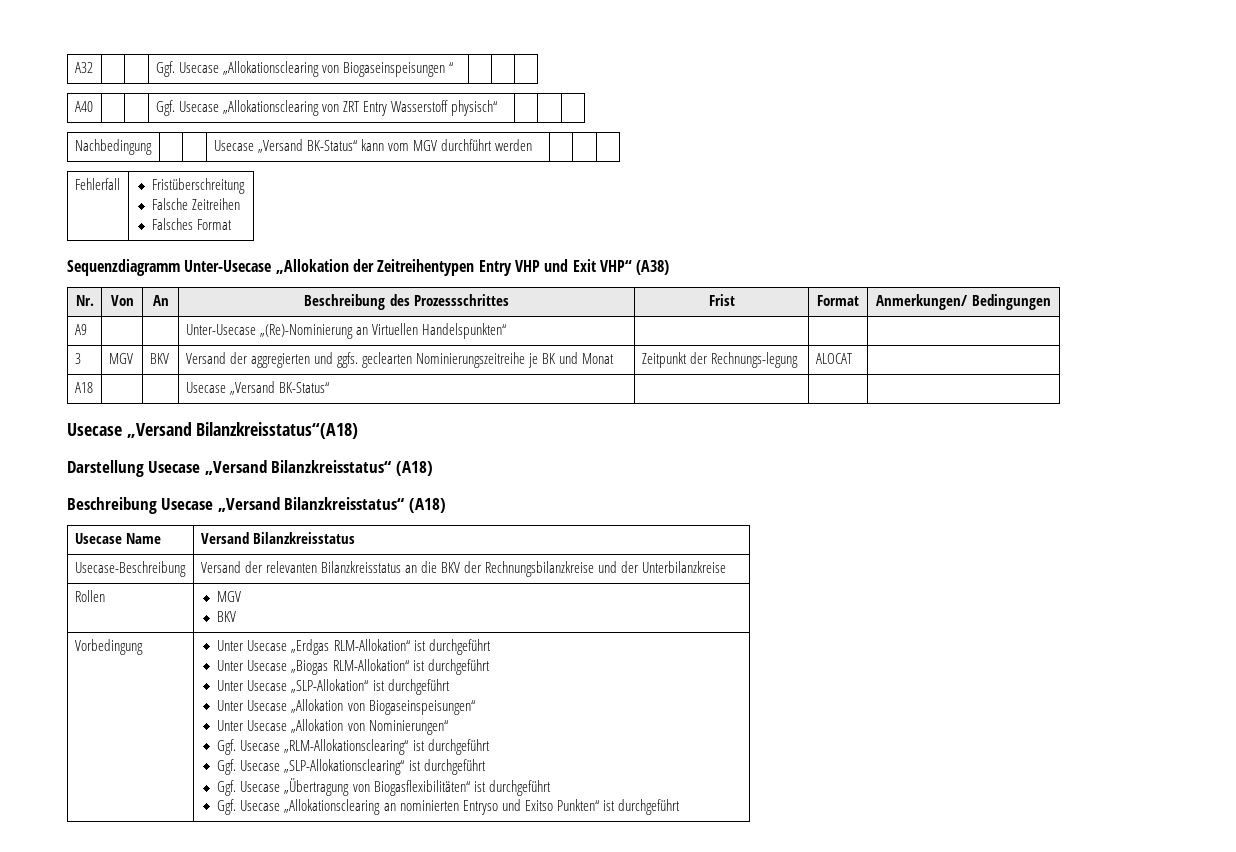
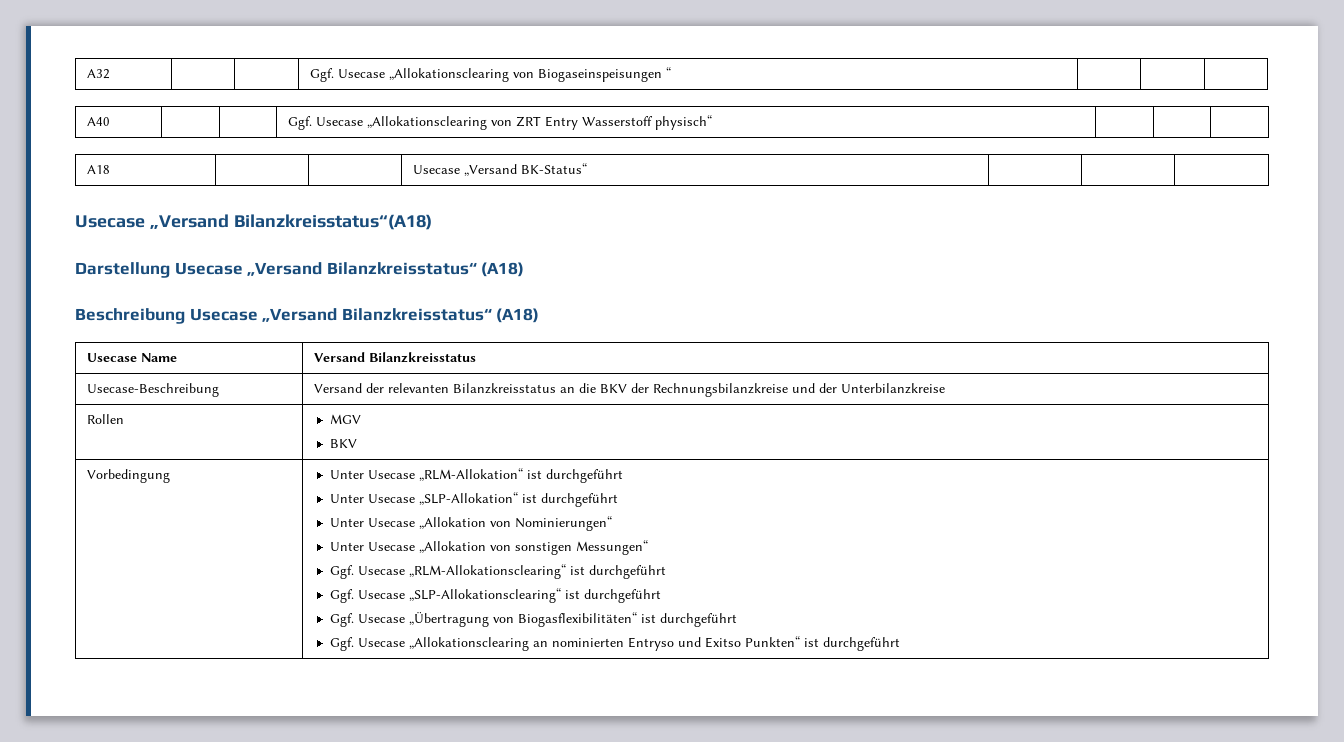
[74,139,152,155] [213,139,533,153] [74,178,120,190] [152,178,246,194] [152,198,241,210] [152,218,233,230] [67,259,670,276] [75,295,94,306] [110,295,134,306] [152,295,169,306] [304,294,509,310] [708,294,735,306] [817,295,859,306] [876,294,1051,310] [74,324,87,335] [185,323,508,339] [74,353,81,364] [108,353,133,364] [149,353,169,364] [185,352,615,368] [641,352,798,368] [815,353,853,364] // Nachbedingung | | | Usecase „Versand BK-Status“ kann vom MGV durchführt werden | | | // Fehlerfall | Fristüberschreitung // Falsche Zeitreihen // Falsches Format // Sequenzdiagramm Unter-Usecase „Allokation der Zeitreihentypen Entry VHP und Exit VHP“ (A38) // Nr. | Von | An | Beschreibung des Prozessschrittes | Frist | Format | Anmerkungen/ Bedingungen // A9 | | | Unter-Usecase „(Re)-Nominierung an Virtuellen Handelspunkten“ | | | // 3 | MGV | BKV | Versand der aggregierten und ggfs. geclearten Nominierungszeitreihe je BK und Monat | Zeitpunkt der Rechnungs-legung | ALOCAT | -> (713, 122) none
[291,639,491,655] [217,659,410,675] „Erdgas RLM-Allokation“ ist durchgeführt // Unter Usecase „Biogas RLM-Allokation“ -> [418,468,523,481] „RLM-Allokation“
[368,700,476,715] [217,719,449,735] Biogaseinspeisungen“ // Unter Usecase „Allokation von Nominierungen“ -> [514,516,612,531] [329,540,648,555] Nominierungen“ // Unter Usecase „Allokation von sonstigen Messungen“

